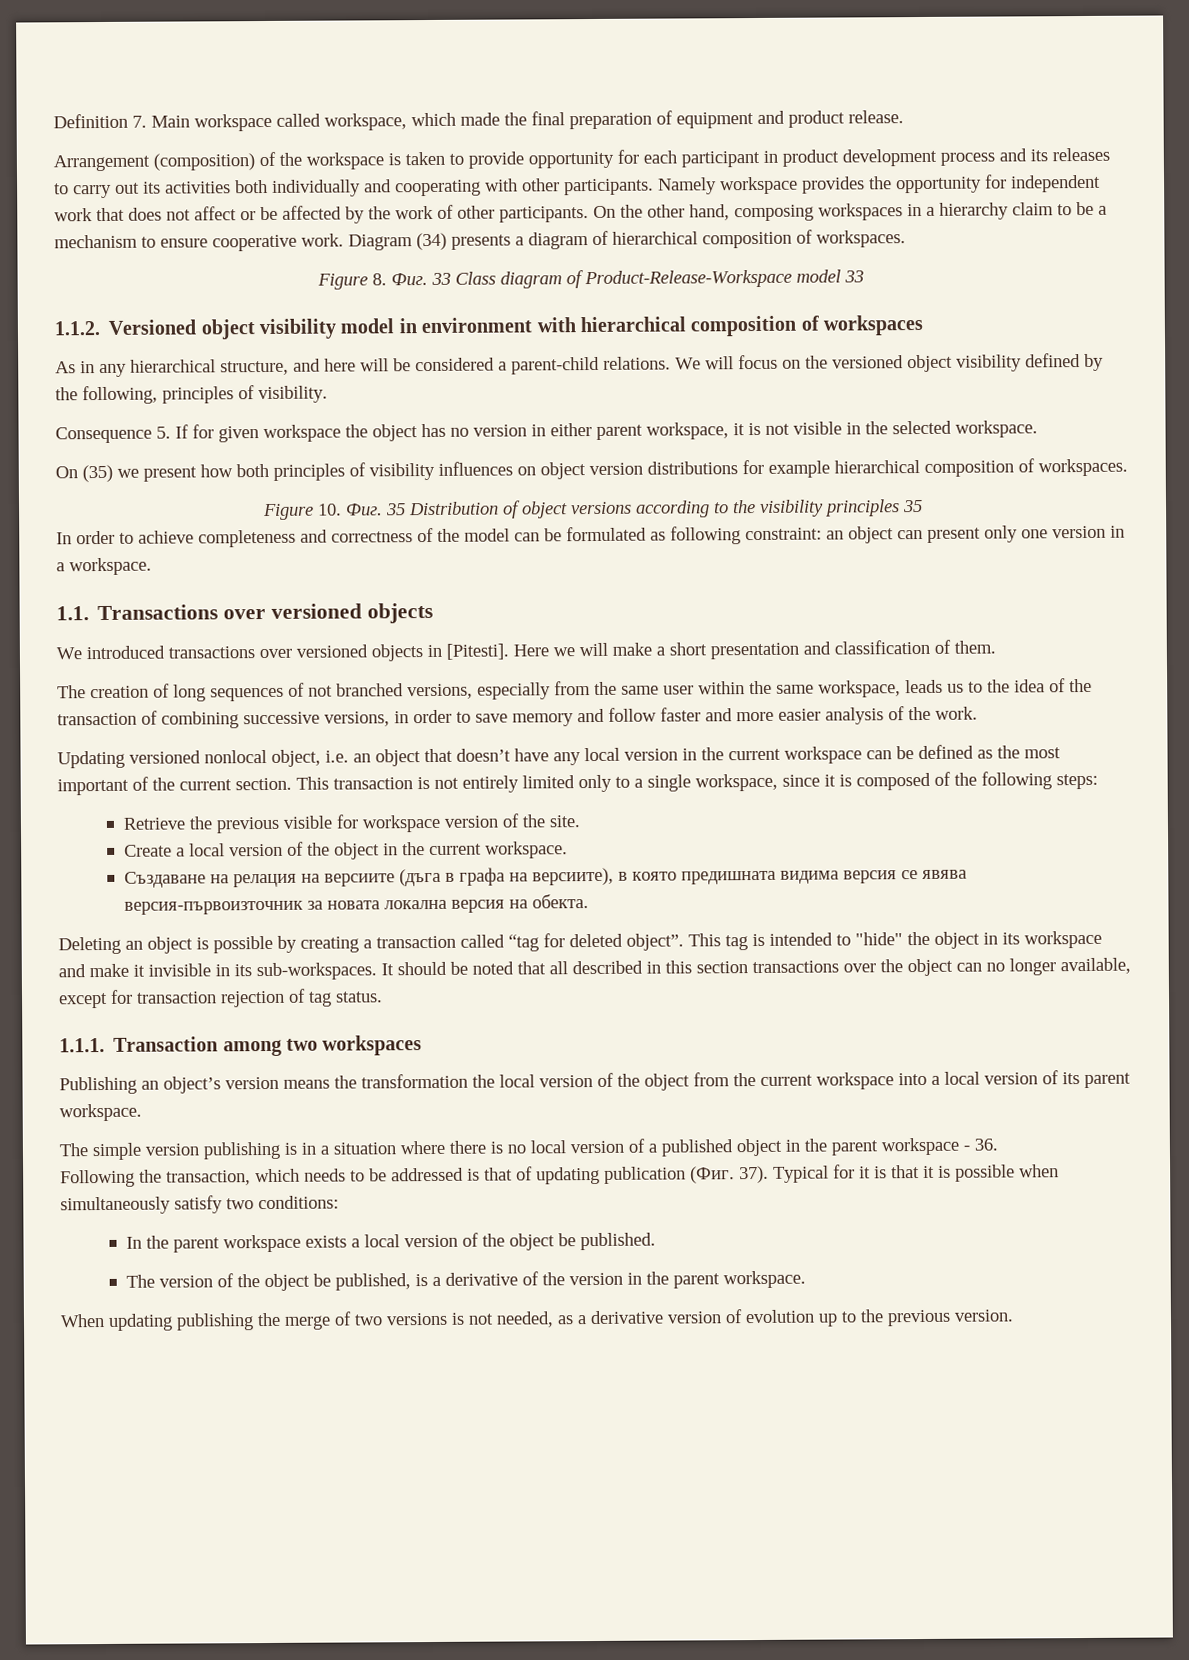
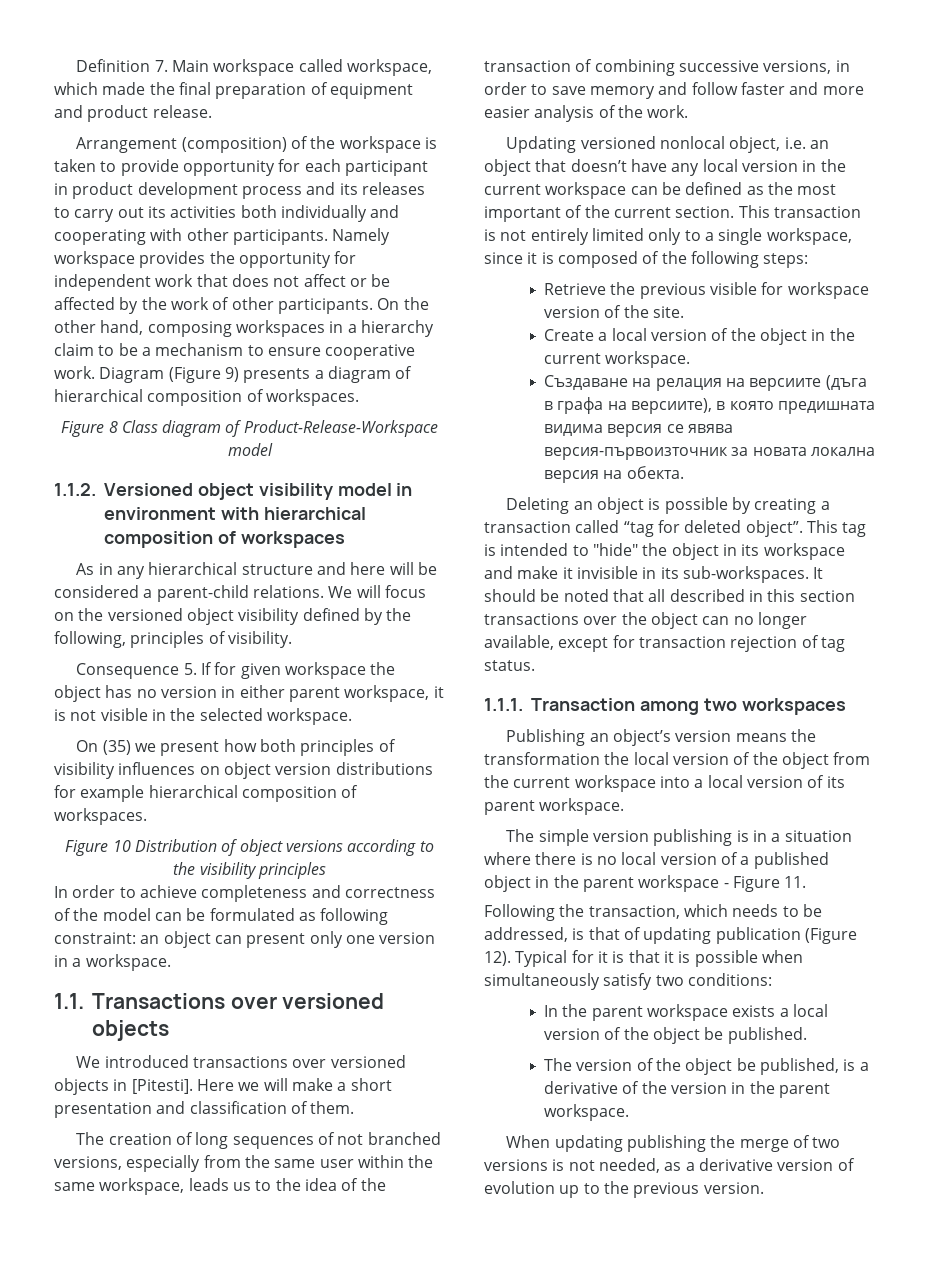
[416,232,447,251] (34) -> [168,367,239,383] (Figure 9)
[372,272,451,286] 8. Фиг. 33 -> [108,421,118,433] 8
[844,270,864,283] 33 -> (273, 449) none
[220,360,289,376] structure, -> [241,564,313,575] structure
[317,503,406,516] 10. Фиг. 35 -> [112,840,131,852] 10
[901,499,923,513] 35 -> (326, 870) none
[974,1138,998,1151] 36. -> [732,876,807,892] Figure 11.
[391,1167,464,1182] addressed -> [484,927,568,942] addressed,
[690,1165,769,1184] (Фиг. 37). -> [804,928,857,944] [484,951,511,966] (Figure 12).

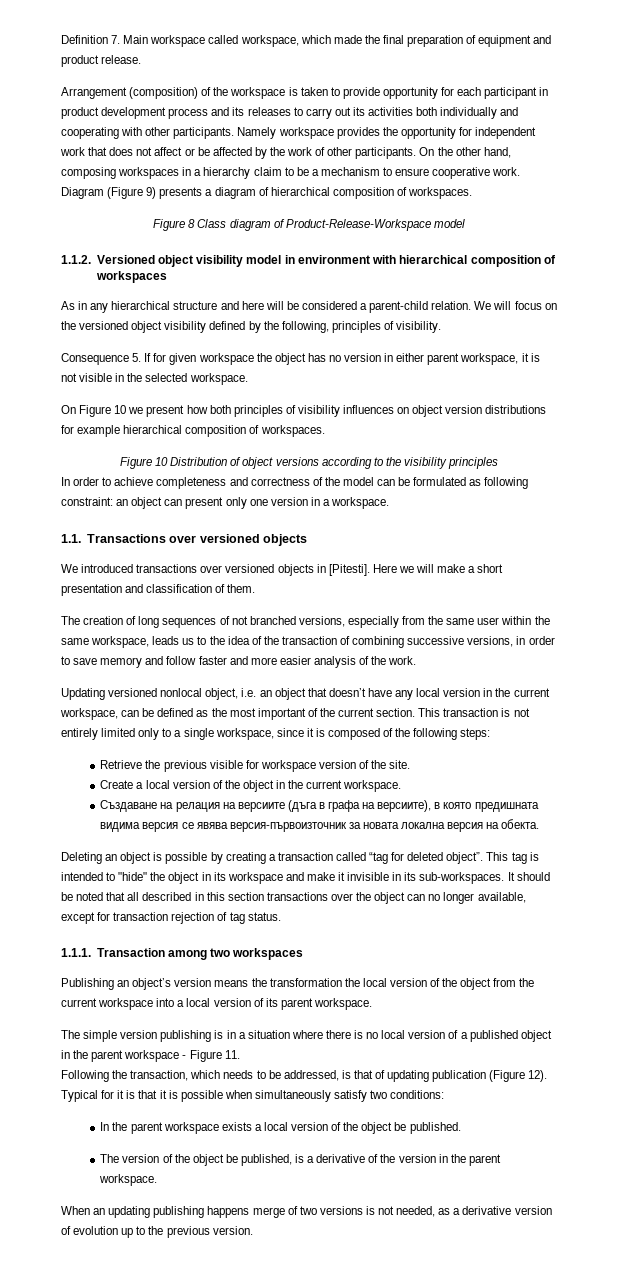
[252,585,324,598] relations. -> [431,301,472,310] relation.
[102,740,131,755] (35) -> [79,405,127,417] Figure 10
[545,182,627,199] workspace -> [60,708,118,720] workspace,
(551, 1141) none -> [93,1208,106,1215] an
[710,1135,736,1148] the -> [207,1206,250,1218] happens

